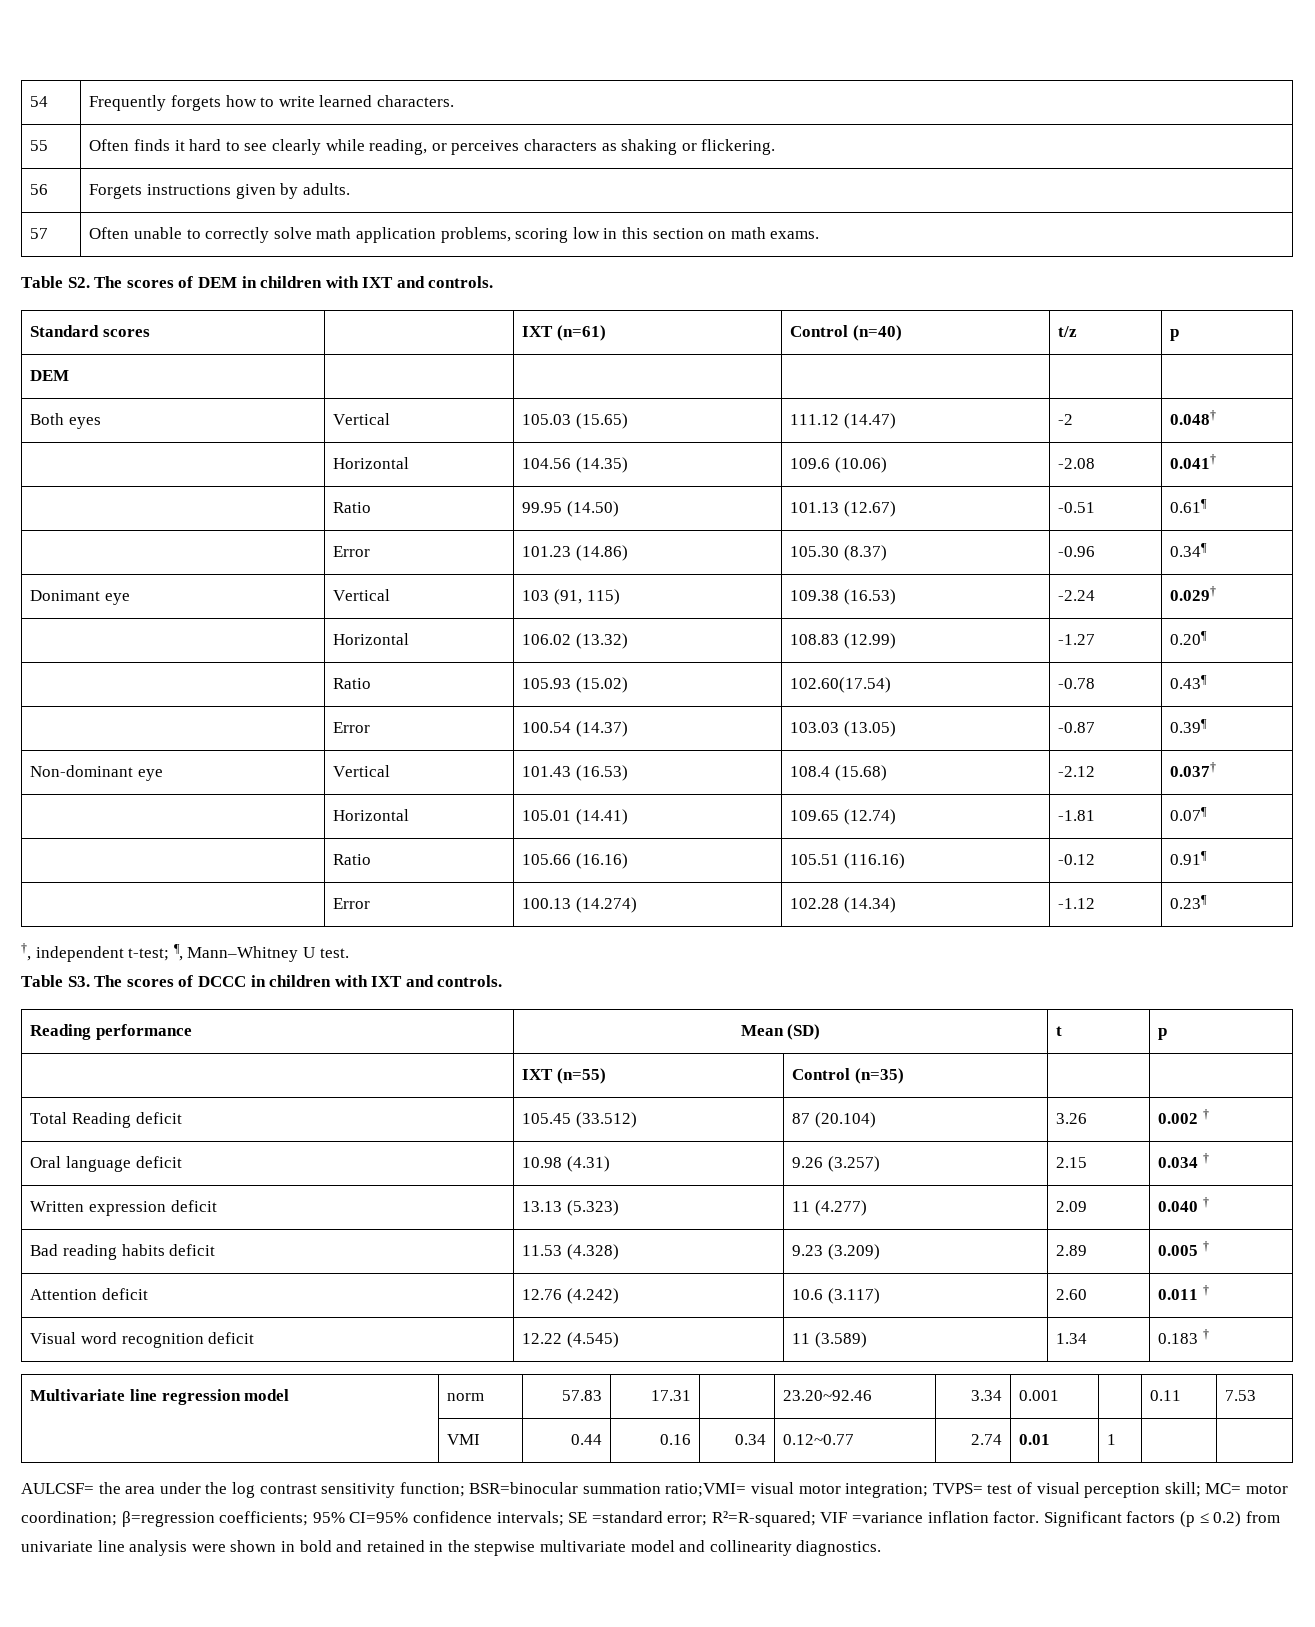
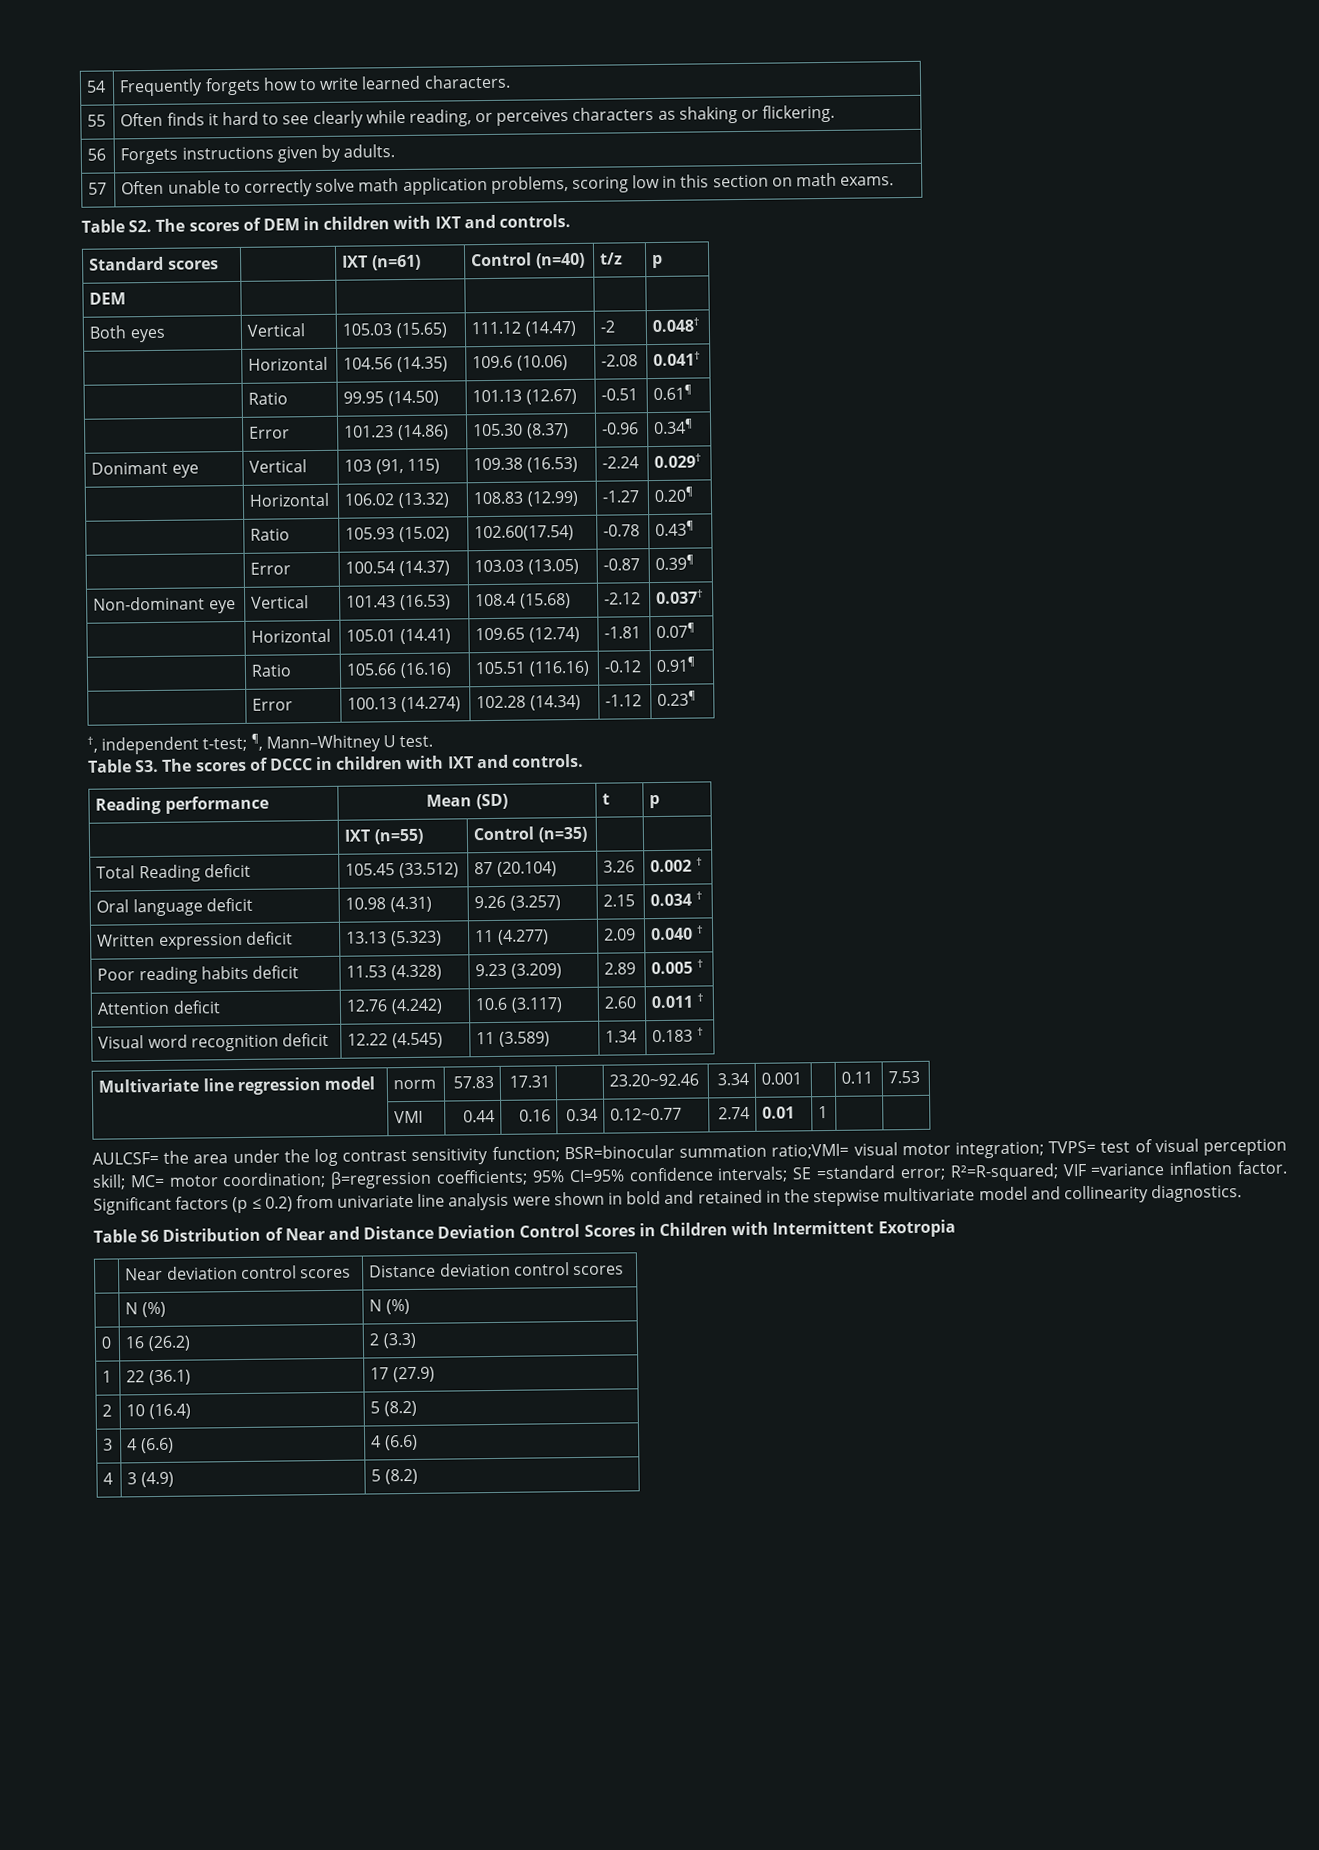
[30,1244,59,1256] Bad -> [97,968,136,981] Poor
(882, 1548) none -> [93,1219,956,1243] [125,1265,351,1281] [369,1262,624,1278] [125,1301,166,1318] [369,1298,410,1315] [101,1336,112,1349] [125,1335,191,1352] [369,1332,417,1349] [102,1370,113,1383] [126,1369,191,1386] [370,1366,435,1383] [102,1404,113,1417] [126,1403,191,1420] [370,1400,417,1417] [103,1438,114,1451] [127,1437,174,1454] [371,1434,418,1451] [103,1472,114,1485] [127,1471,174,1488] [371,1468,418,1485] // Table S6 Distribution of Near and Distance Deviation Control Scores in Children with Intermittent Exotropia // | Near deviation control scores | Distance deviation control scores // | N (%) | N (%) // 0 | 16 (26.2) | 2 (3.3) // 1 | 22 (36.1) | 17 (27.9) // 2 | 10 (16.4) | 5 (8.2) // 3 | 4 (6.6) | 4 (6.6) // 4 | 3 (4.9) | 5 (8.2)

